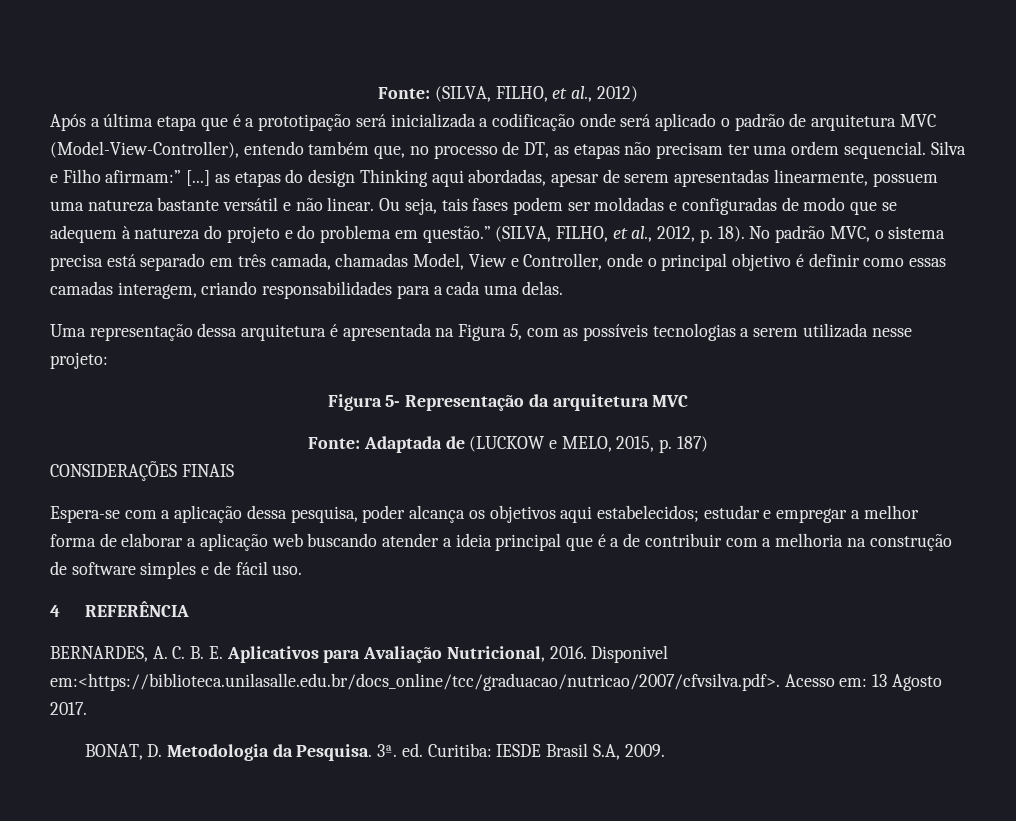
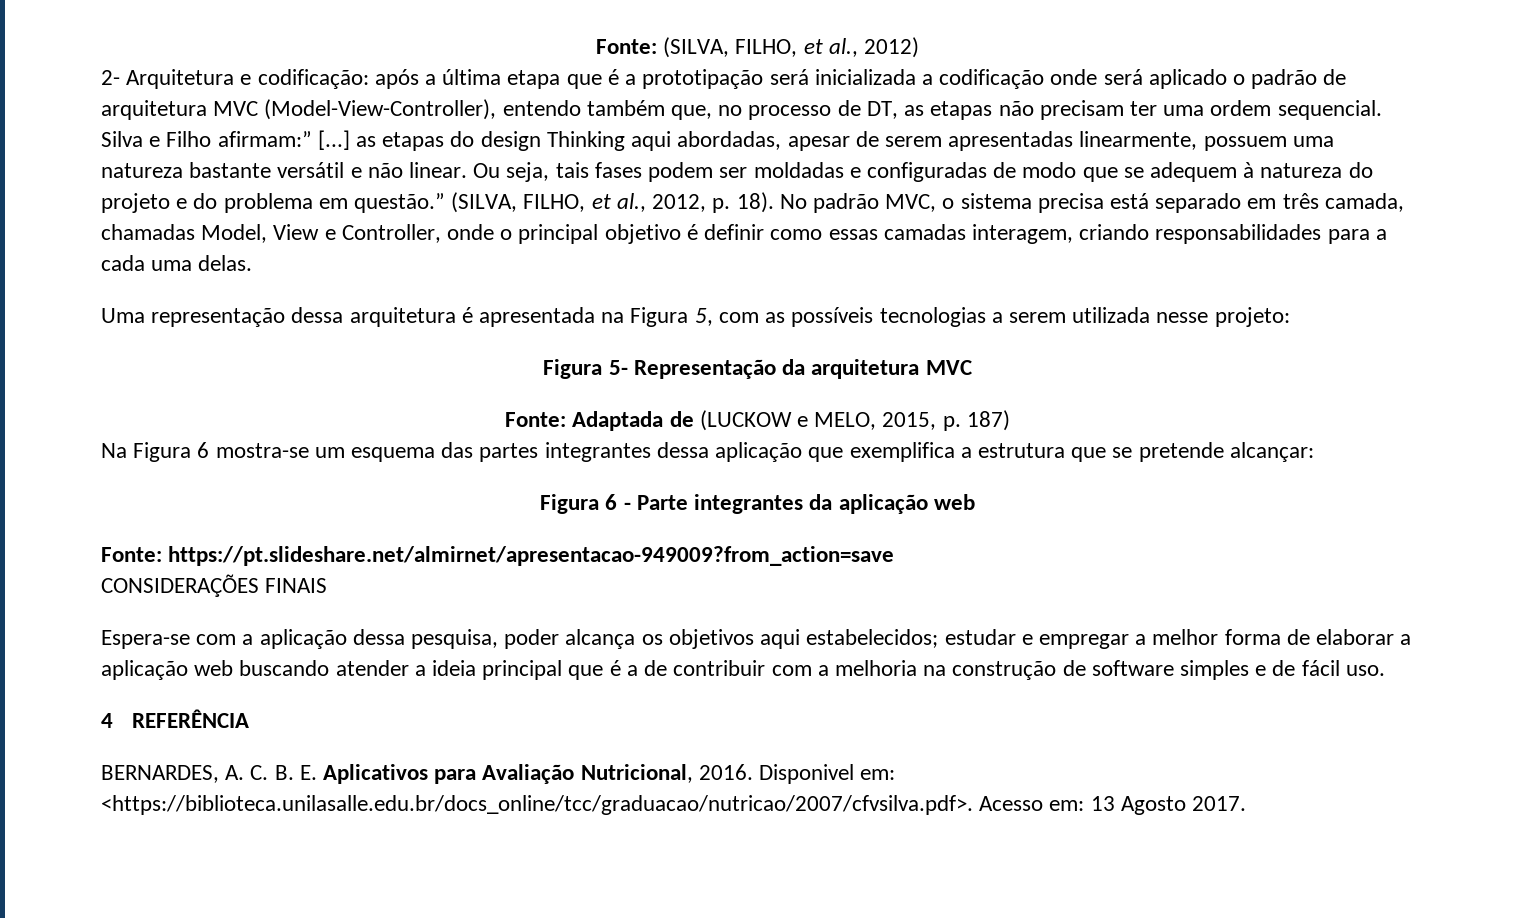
[50,114,86,131] Após -> [101,69,419,89] 2- Arquitetura e codificação: após
(708, 444) none -> [101,442,1314,462] [540,494,975,514] [101,546,895,566] // Na Figura 6 mostra-se um esquema das partes integrantes dessa aplicação que exemplifica a estrutura que se pretende alcançar: // Figura 6 - Parte integrantes da aplicação web // Fonte: https://pt.slideshare.net/almirnet/apresentacao-949009?from_action=save
[50,673,780,691] em:<https://biblioteca.unilasalle.edu.br/docs_online/tcc/graduacao/nutricao/2007/cfvsilva.pdf>. -> [860,769,896,780] [101,795,973,815] em: <https://biblioteca.unilasalle.edu.br/docs_online/tcc/graduacao/nutricao/2007/cfvsilva.pdf>.
[84,743,665,761] // BONAT, D. Metodologia da Pesquisa. 3ª. ed. Curitiba: IESDE Brasil S.A, 2009. -> (1247, 803) none

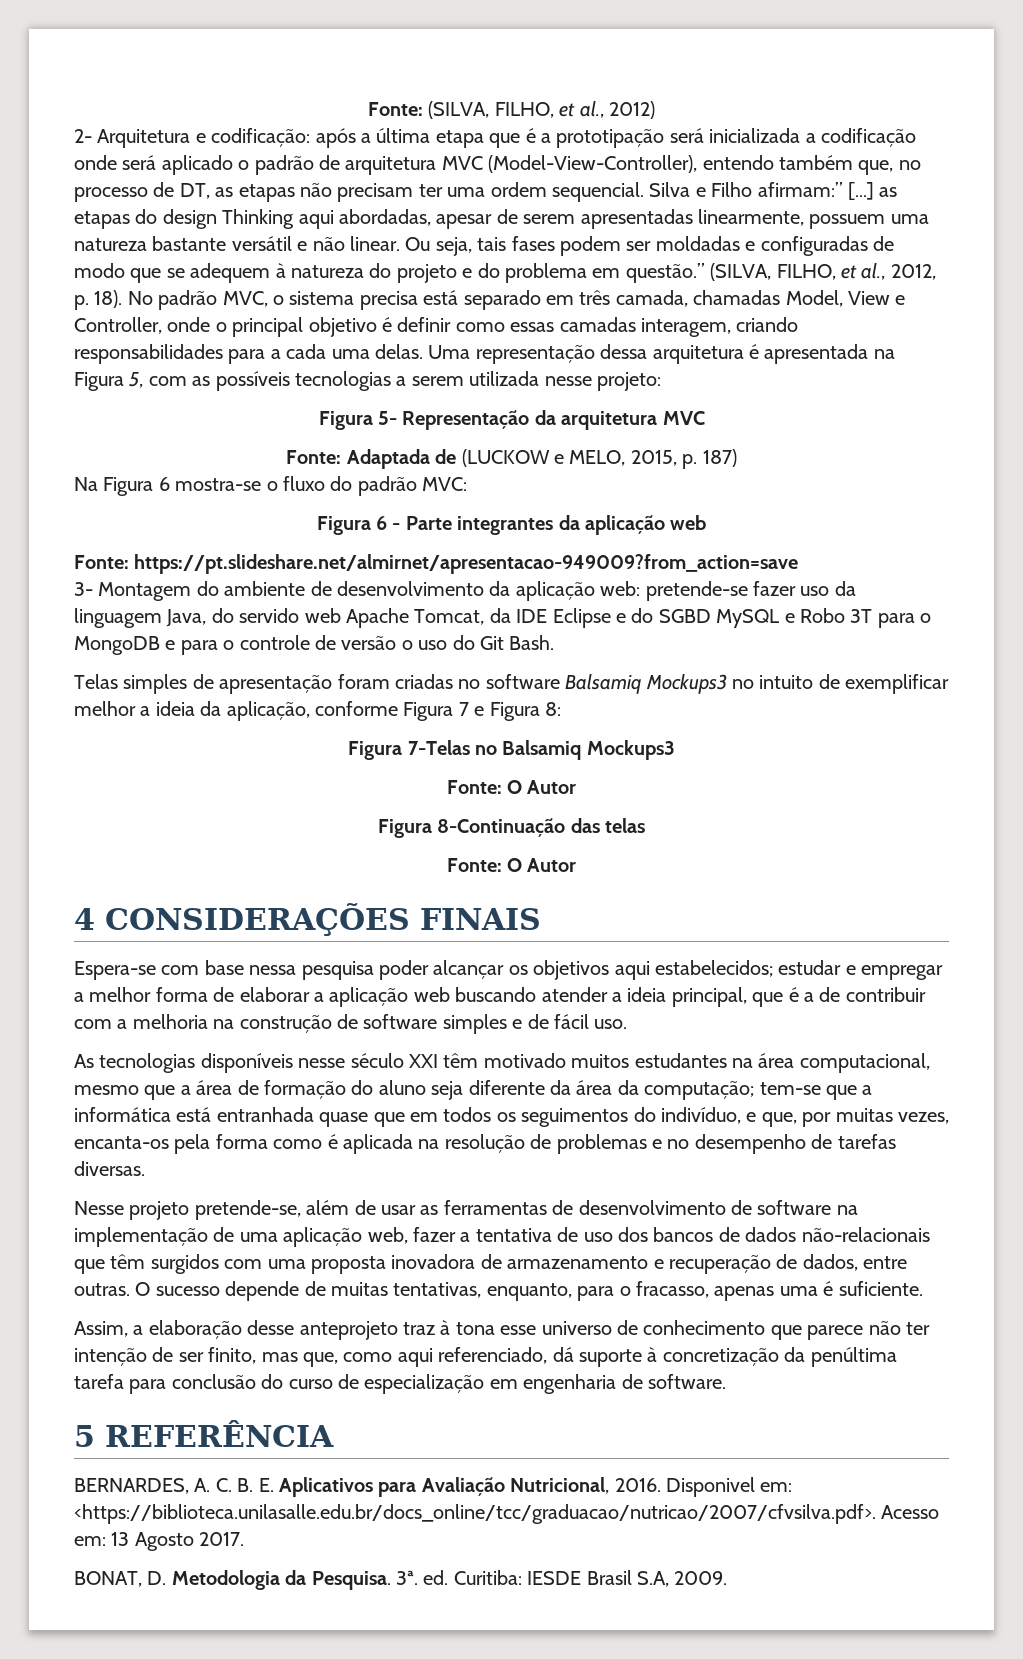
(253, 263) // -> (423, 351) none
[314,442,1314,462] um esquema das partes integrantes dessa aplicação que exemplifica a estrutura que se pretende alcançar: -> [266,476,468,496] o fluxo do padrão MVC:
[101,574,328,597] [101,629,636,649] CONSIDERAÇÕES FINAIS // Espera-se com a aplicação dessa pesquisa, poder alcança -> [74,581,856,601] [74,608,932,628] [74,635,555,655] [74,674,950,694] [74,701,561,721] [348,740,675,760] [446,780,577,794] [377,818,646,838] [446,858,577,872] [74,903,541,936] [74,960,505,980] 3- Montagem do ambiente de desenvolvimento da aplicação web: pretende-se fazer uso da linguagem Java, do servido web Apache Tomcat, da IDE Eclipse e do SGBD MySQL e Robo 3T para o MongoDB e para o controle de versão o uso do Git Bash. // Telas simples de apresentação foram criadas no software Balsamiq Mockups3 no intuito de exemplificar melhor a ideia da aplicação, conforme Figura 7 e Figura 8: // Figura 7-Telas no Balsamiq Mockups3 // Fonte: O Autor // Figura 8-Continuação das telas // Fonte: O Autor // 4 CONSIDERAÇÕES FINAIS // Espera-se com base nessa pesquisa poder alcançar
[482,660,563,680] principal -> [671,987,747,1007] principal,
[101,713,113,728] 4 -> [74,1053,930,1073] [74,1080,873,1100] [74,1107,949,1127] [74,1134,896,1154] [74,1161,145,1176] [74,1200,858,1220] [74,1227,930,1247] [74,1254,908,1274] [74,1281,923,1301] [74,1320,930,1340] [74,1347,897,1367] [74,1374,726,1394] [74,1425,95,1447] As tecnologias disponíveis nesse século XXI têm motivado muitos estudantes na área computacional, mesmo que a área de formação do aluno seja diferente da área da computação; tem-se que a informática está entranhada quase que em todos os seguimentos do indivíduo, e que, por muitas vezes, encanta-os pela forma como é aplicada na resolução de problemas e no desempenho de tarefas diversas. // Nesse projeto pretende-se, além de usar as ferramentas de desenvolvimento de software na implementação de uma aplicação web, fazer a tentativa de uso dos bancos de dados não-relacionais que têm surgidos com uma proposta inovadora de armazenamento e recuperação de dados, entre outras. O sucesso depende de muitas tentativas, enquanto, para o fracasso, apenas uma é suficiente. // Assim, a elaboração desse anteprojeto traz à tona esse universo de conhecimento que parece não ter intenção de ser finito, mas que, como aqui referenciado, dá suporte à concretização da penúltima tarefa para conclusão do curso de especialização em engenharia de software. // 5
(1247, 803) none -> [74,1570,728,1590] // BONAT, D. Metodologia da Pesquisa. 3ª. ed. Curitiba: IESDE Brasil S.A, 2009.

